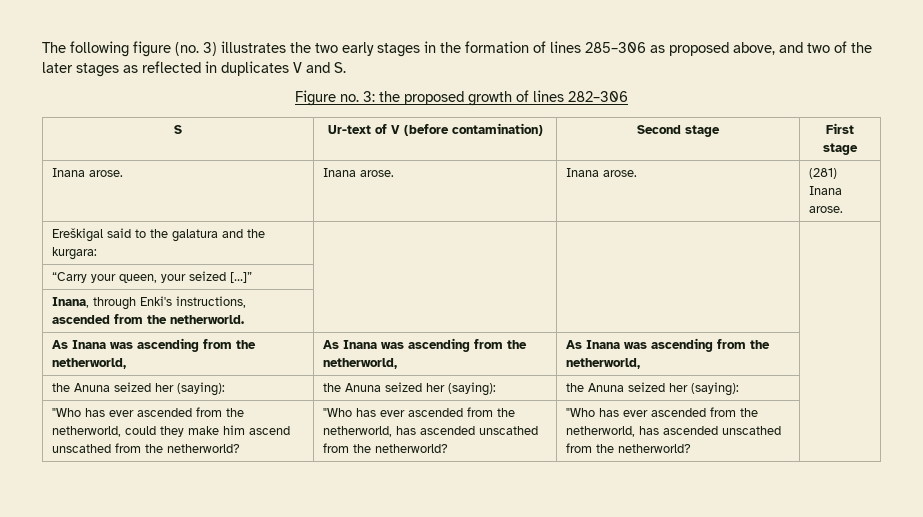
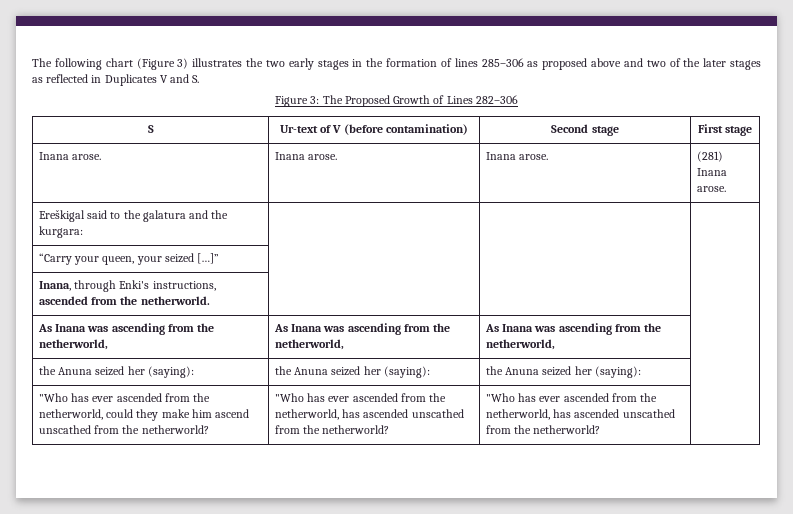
[133,41,199,57] figure (no. -> [105,58,175,70] chart (Figure
[733,42,775,55] above, -> [590,58,621,67] above
[221,61,289,76] duplicates -> [104,74,157,86] Duplicates
[340,90,564,106] no. 3: the proposed growth of lines -> [310,95,473,107] 3: The Proposed Growth of Lines

